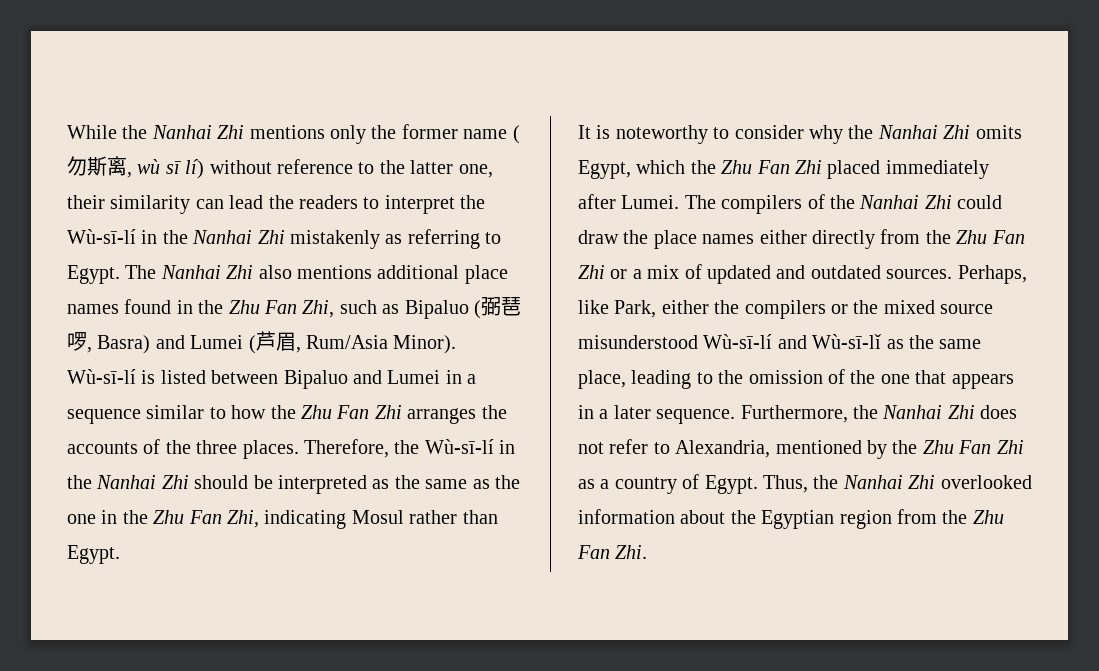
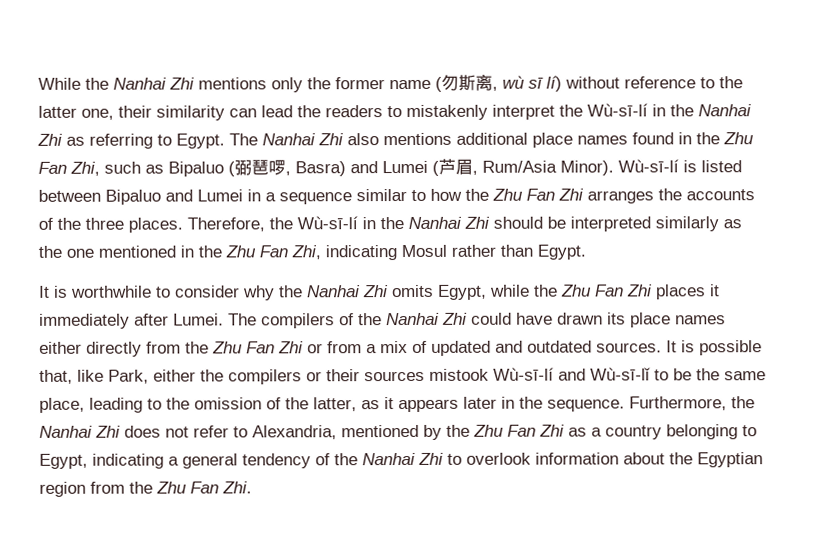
(380, 203) none -> [406,104,488,120] mistakenly
[290,230,380,249] mistakenly -> (63, 139) none
[372,475,468,489] as the same -> [655,216,719,232] similarly
(96, 519) none -> [98,245,176,258] mentioned
[615,125,708,144] noteworthy -> [71,285,152,298] worthwhile
[636,160,881,179] which the Zhu Fan Zhi placed -> [490,284,720,300] while the Zhu Fan Zhi places it
[578,230,649,244] draw the -> [516,312,626,325] have drawn its
(628, 274) none -> [327,341,362,354] from
[957,265,1027,284] Perhaps, -> [666,340,762,356] [39,369,73,384] It is possible that,
[853,300,994,314] [578,335,698,349] the mixed source misunderstood -> [326,368,489,382] their sources mistook
[886,339,904,349] as -> [654,368,692,381] to be
[880,370,1014,389] [578,405,651,419] one that appears in a later -> [313,396,543,413] latter, as it appears later in the
[682,474,1032,494] of Egypt. Thus, the Nanhai Zhi overlooked -> [666,424,757,440] [39,452,531,469] belonging to Egypt, indicating a general tendency of the Nanhai Zhi to overlook

